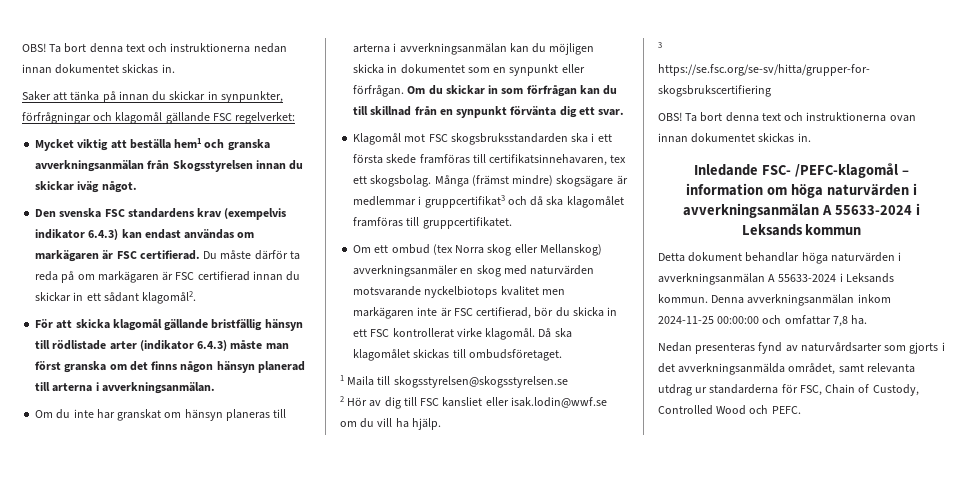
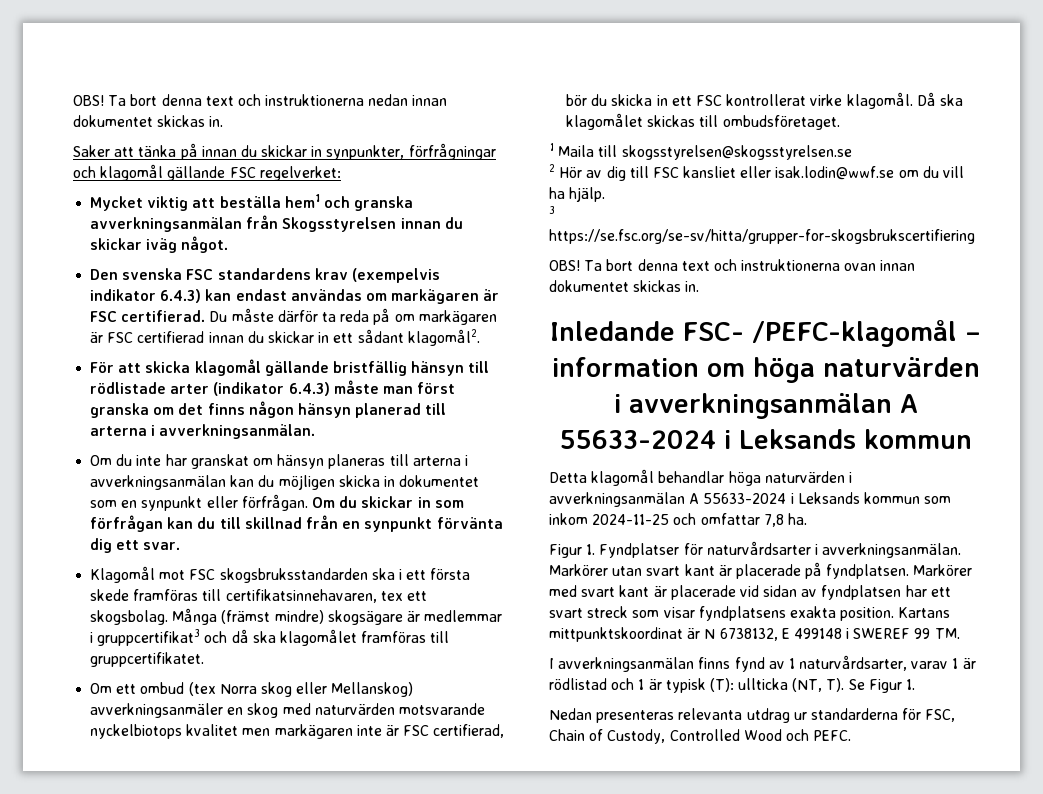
[688,252,743,262] dokument -> [591,469,655,486] klagomål
[658,294,855,306] kommun. Denna avverkningsanmälan -> [863,492,952,504] kommun som
[717,316,760,324] 00:00:00 -> (670, 519) none
[658,342,945,354] [658,363,864,375] Nedan presenteras fynd av naturvårdsarter som gjorts i det avverkningsanmälda området, samt -> [549,541,962,558] [549,562,973,579] [549,585,951,600] [549,606,951,621] [549,627,960,642] [549,655,976,672] [549,678,916,693] [549,708,675,723] Figur 1. Fyndplatser för naturvårdsarter i avverkningsanmälan. Markörer utan svart kant är placerade på fyndplatsen. Markörer med svart kant är placerade vid sidan av fyndplatsen har ett svart streck som visar fyndplatsens exakta position. Kartans mittpunktskoordinat är N 6738132, E 499148 i SWEREF 99 TM. // I avverkningsanmälan finns fynd av 1 naturvårdsarter, varav 1 är rödlistad och 1 är typisk (T): ullticka (NT, T). Se Figur 1. // Nedan presenteras

